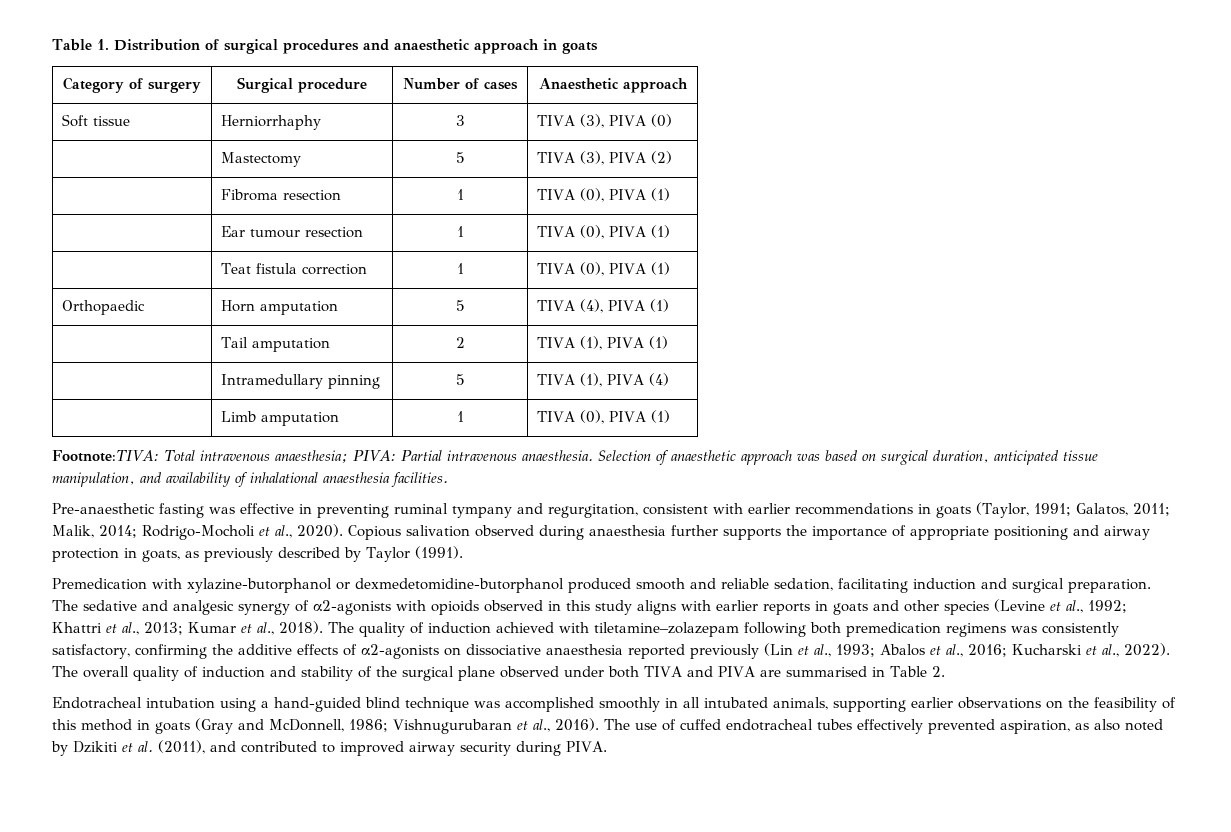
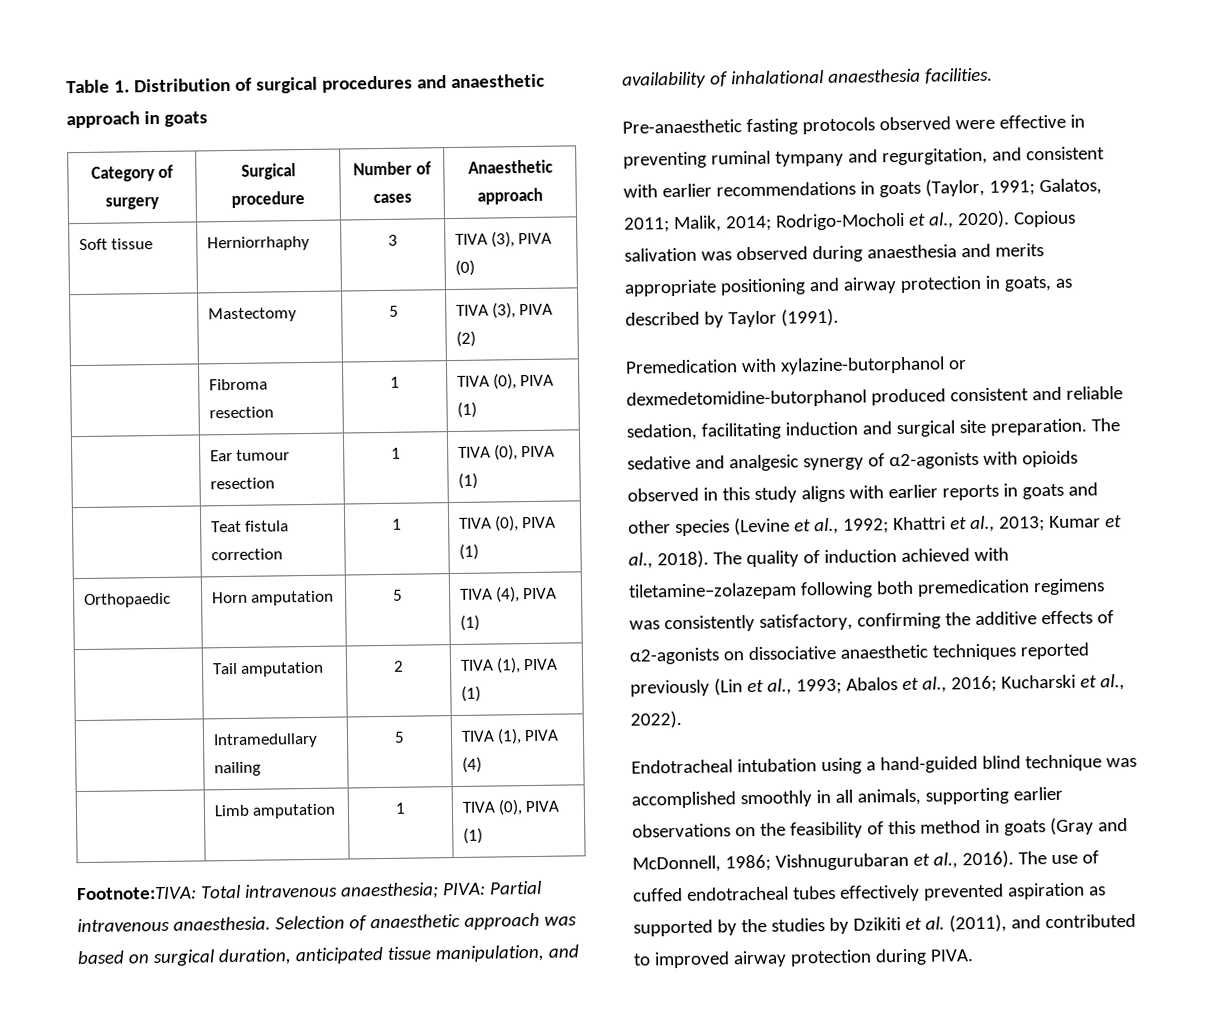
[328,375,381,389] pinning -> [213,761,261,777] nailing
[209,507,235,514] was -> [801,116,995,135] protocols observed were
(638, 511) none -> [991,147,1022,161] and
(470, 531) none -> [700,251,732,261] was
[671,525,906,540] further supports the importance of -> [960,243,1044,258] and merits
[204,547,273,562] previously -> (1073, 283) none
[636,578,685,590] smooth -> [949,387,1029,402] consistent
(1064, 585) none -> [958,419,986,434] site
[545,644,623,655] anaesthesia -> [839,643,1016,661] anaesthetic techniques
[52,666,945,681] The overall quality of induction and stability of the surgical plane observed under both TIVA and PIVA are summarised in Table 2. -> (682, 719) none
[704,697,768,708] intubated -> (853, 796) none
[1000,719,1163,734] aspiration, as also noted -> [1007,882,1106,900] [633,918,825,937] aspiration as supported by the studies
[460,742,511,756] security -> [789,949,872,967] protection

